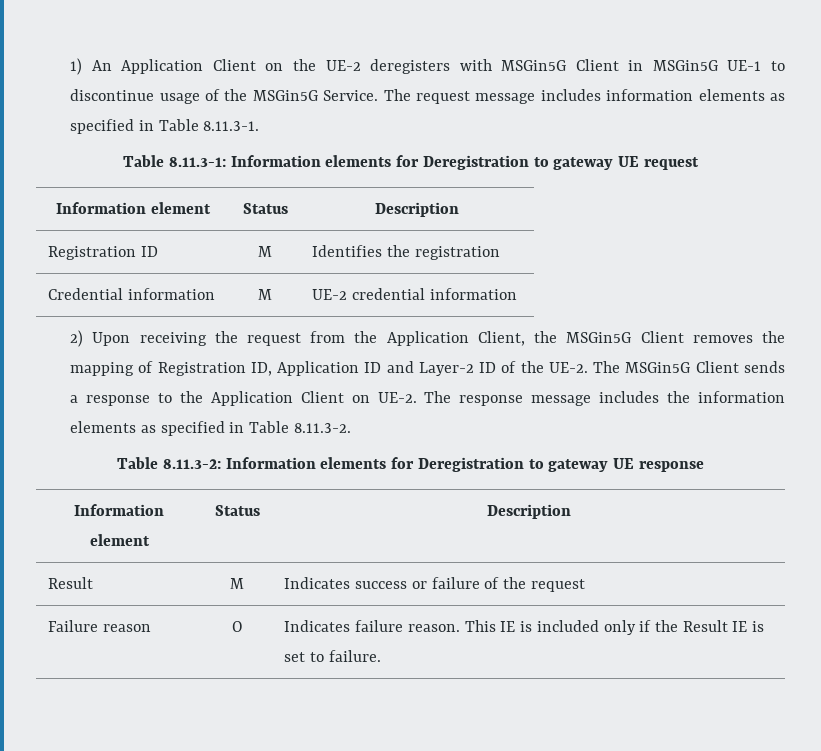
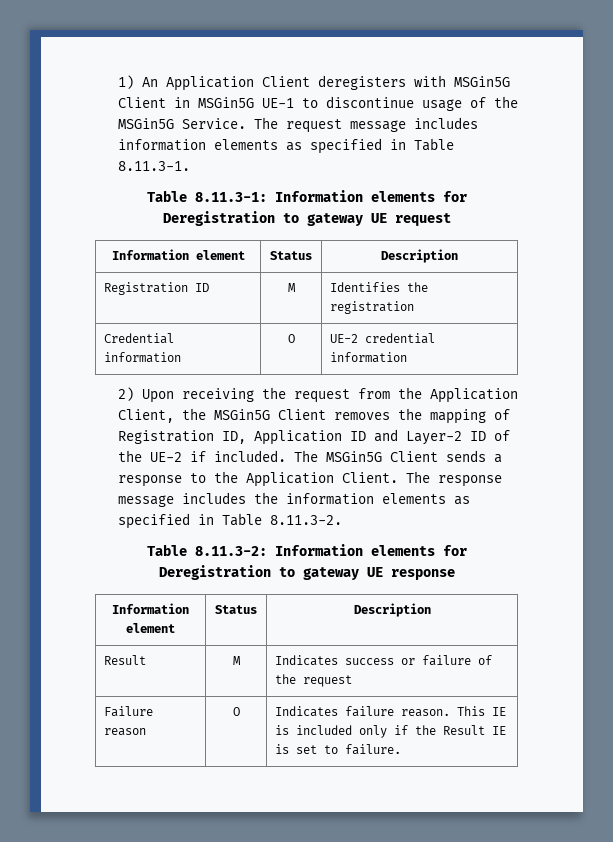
[265,59,361,71] on the UE-2 -> (310, 81) none
[258,289,272,300] M -> [287,334,295,343] O
[548,362,588,373] UE-2. -> [149,450,286,462] UE-2 if included.
[300,391,417,403] Client on UE-2. -> [341,472,398,483] Client.

